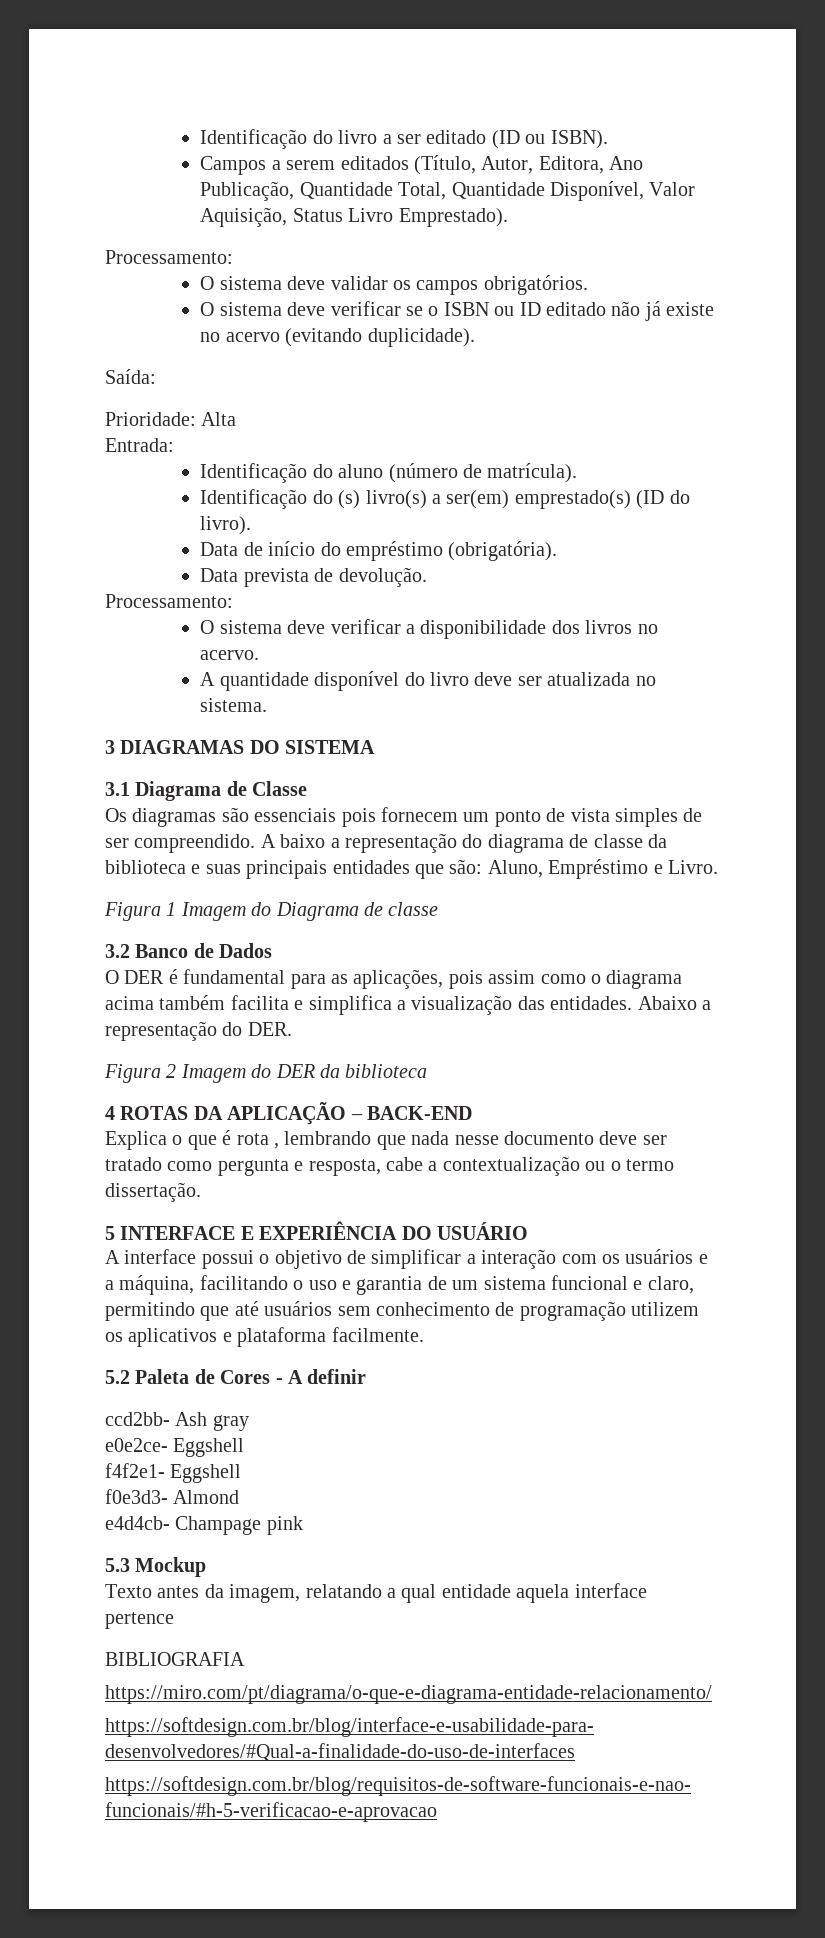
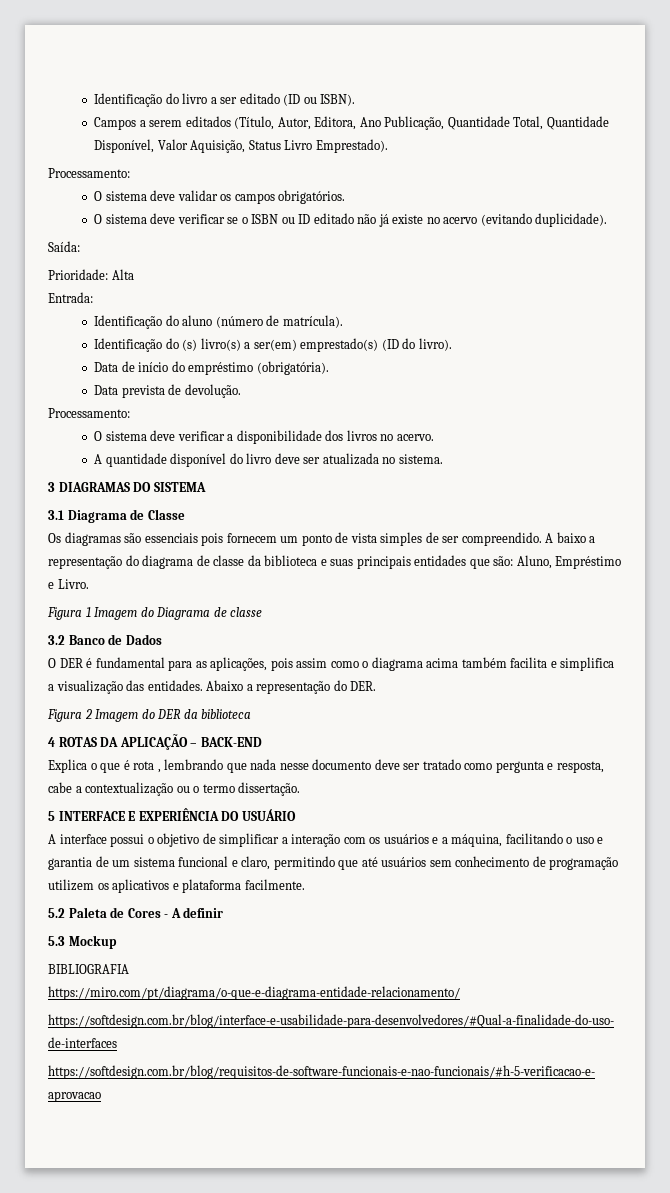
[105,1412,249,1431] [105,1438,245,1457] [105,1463,242,1483] [105,1489,240,1504] [105,1516,303,1535] [105,1557,207,1577] [105,1583,647,1603] [105,1612,174,1629] ccd2bb- Ash gray // e0e2ce- Eggshell // f4f2e1- Eggshell // f0e3d3- Almond // e4d4cb- Champage pink // 5.3 Mockup // Texto antes da imagem, relatando a qual entidade aquela interface pertence -> [48,935,117,949] 5.3 Mockup

